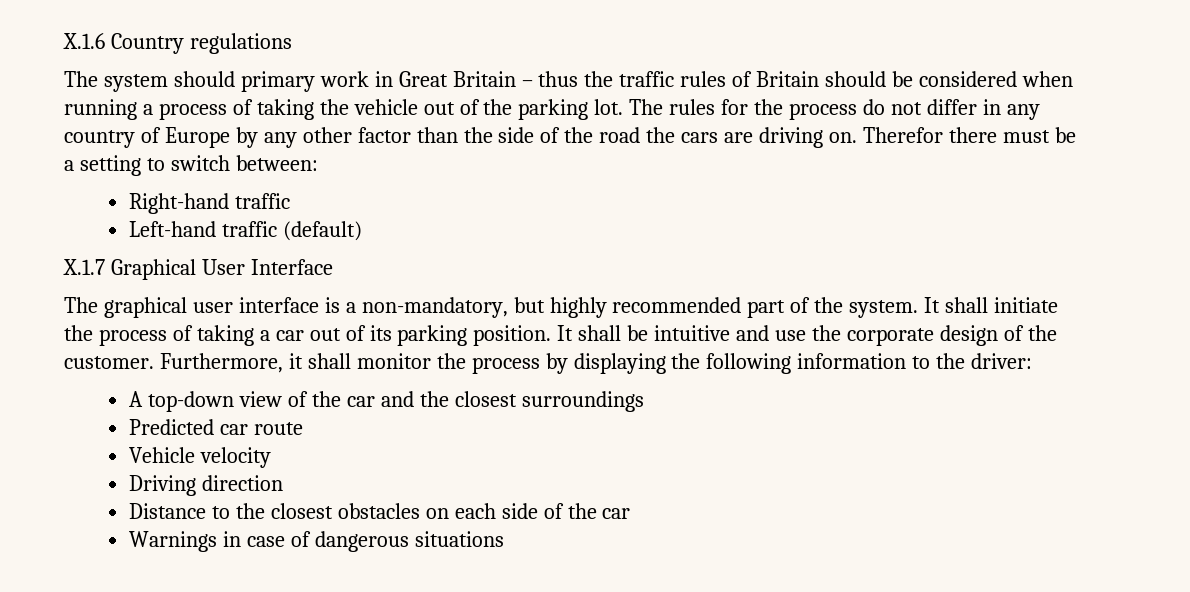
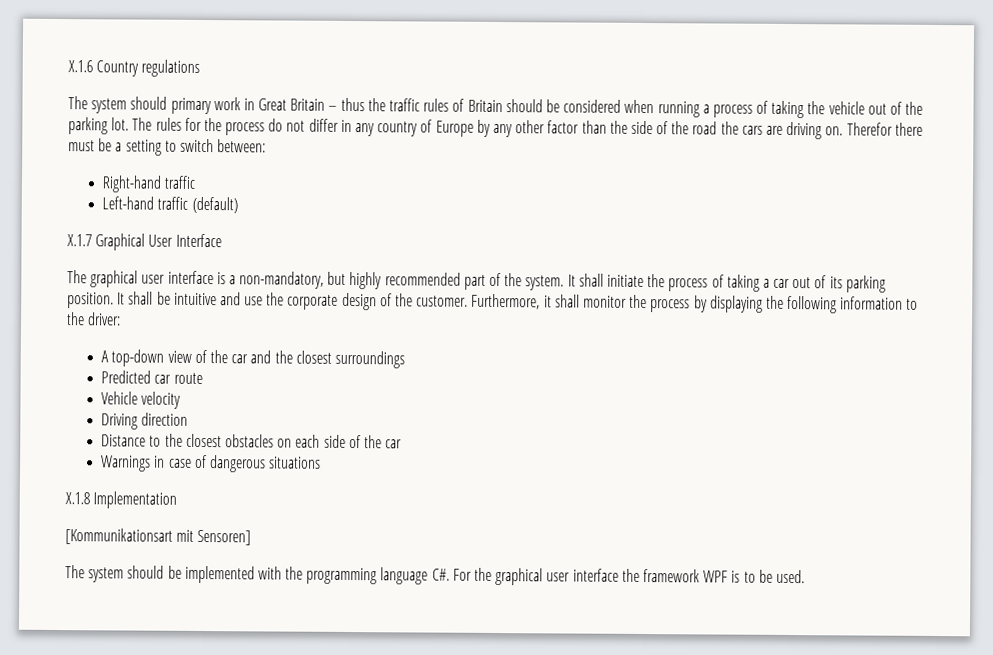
(504, 539) none -> [65,491,178,509] [65,528,252,546] [65,565,805,586] // X.1.8 Implementation // [Kommunikationsart mit Sensoren] // The system should be implemented with the programming language C#. For the graphical user interface the framework WPF is to be used.

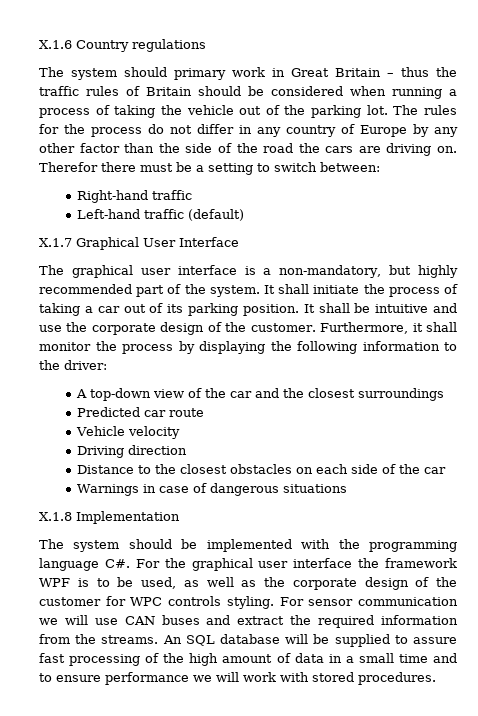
[65,528,252,546] // [Kommunikationsart mit Sensoren] -> (180, 517) none
[775,569,805,584] used. -> [141,577,457,590] [39,596,458,609] [39,615,458,628] [39,634,457,647] [39,653,457,666] [39,672,436,685] used, as well as the corporate design of the customer for WPC controls styling. For sensor communication we will use CAN buses and extract the required information from the streams. An SQL database will be supplied to assure fast processing of the high amount of data in a small time and to ensure performance we will work with stored procedures.

